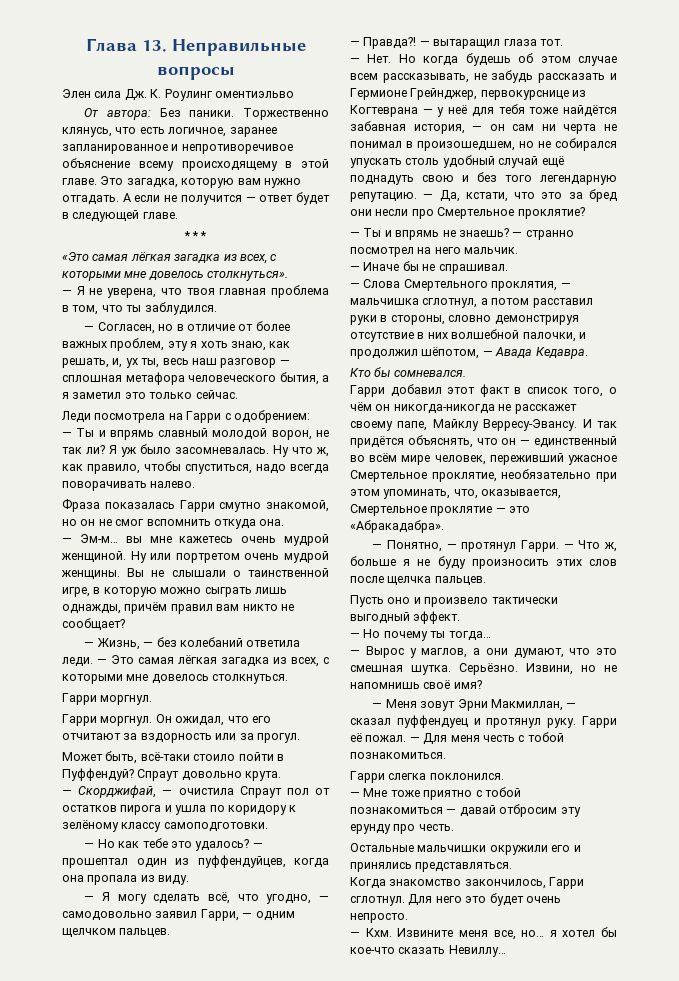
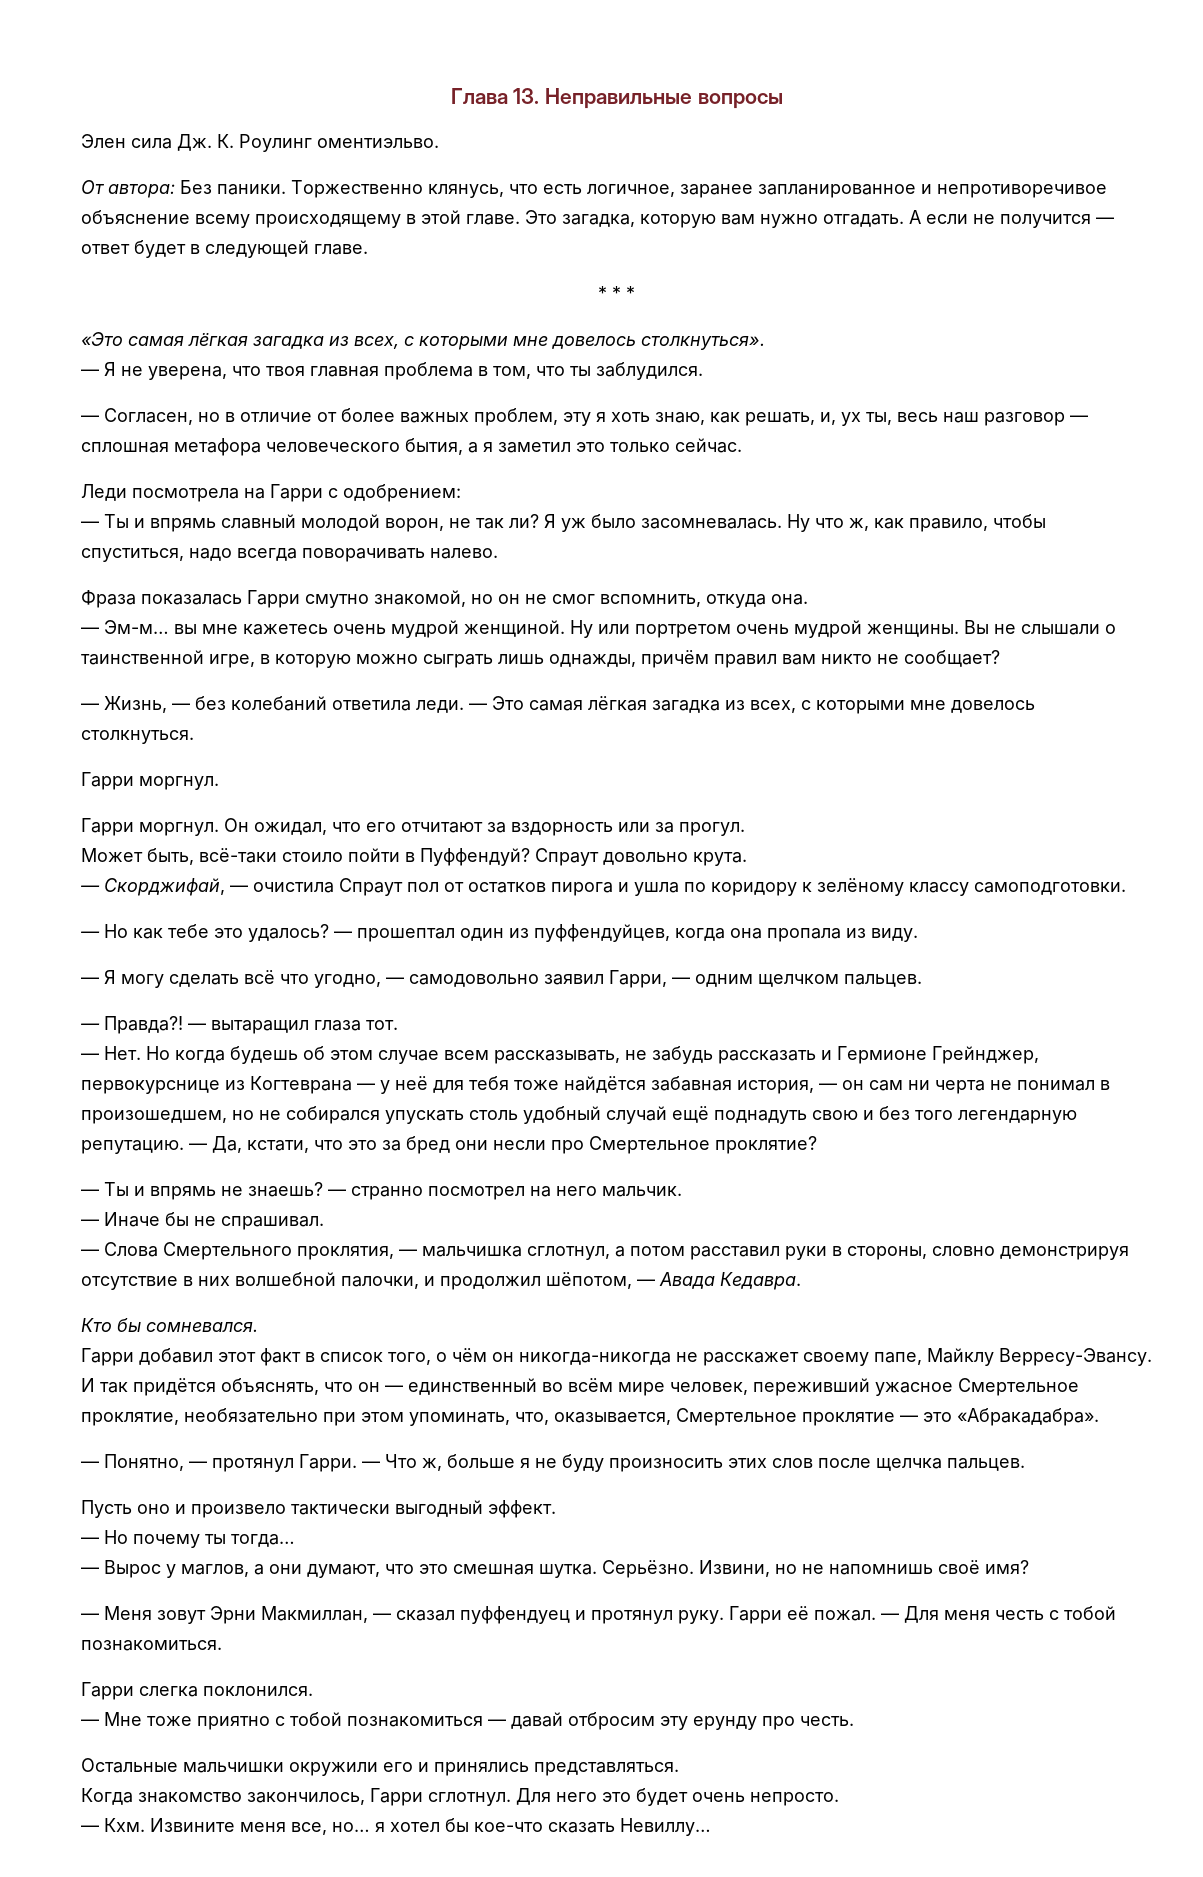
[214,91,294,98] оментиэльво -> [317,138,439,148] оментиэльво.
[146,519,211,526] вспомнить -> [600,594,701,607] вспомнить,
[208,892,231,904] всё, -> [244,970,275,984] всё

